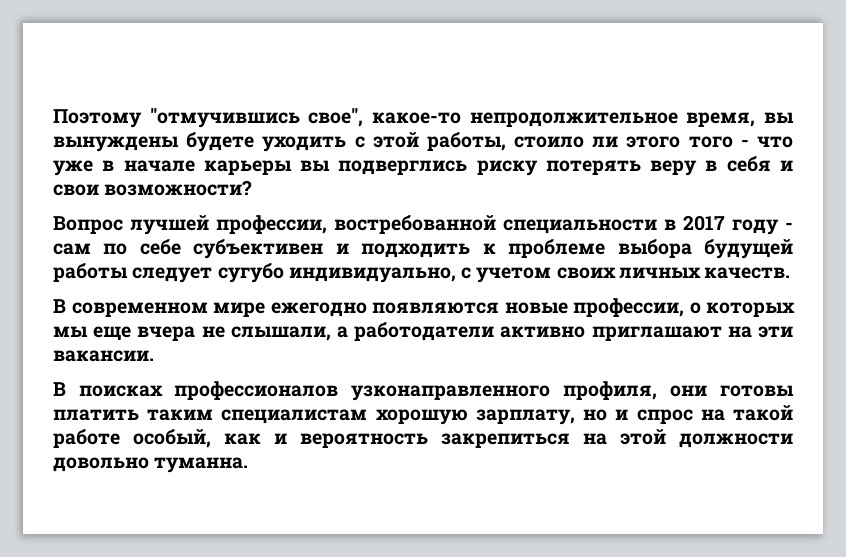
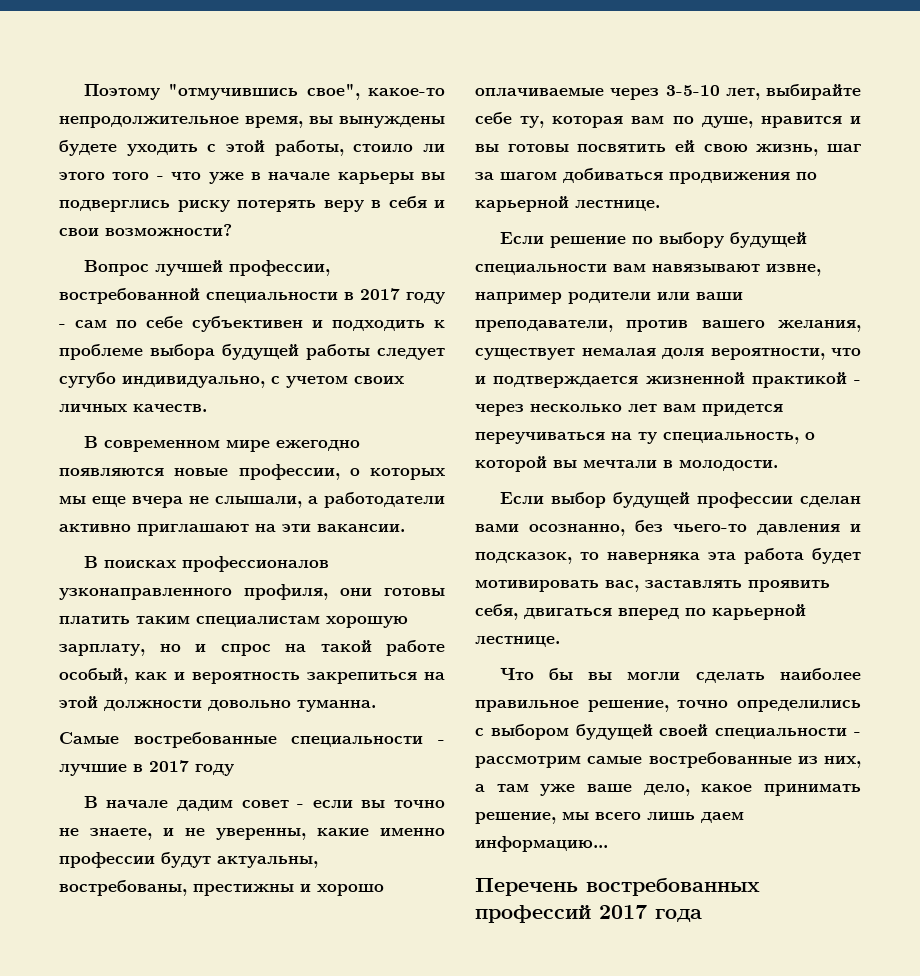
(249, 465) none -> [59,732,446,748] [59,760,234,776] [83,796,445,811] [59,828,445,840] [59,852,318,868] [59,880,384,896] [475,84,861,100] [475,112,861,128] [475,140,861,156] [475,168,817,184] [475,196,660,212] [499,232,807,248] [475,264,821,276] [475,292,743,304] [475,320,861,332] [475,348,861,360] [475,372,861,388] [475,404,783,416] [475,432,815,444] [475,456,778,472] [499,492,861,508] [475,520,861,536] [475,548,861,564] [475,580,830,592] [475,604,806,620] [475,636,560,647] [499,667,861,683] [475,700,861,712] [475,724,861,740] [475,752,861,768] [475,784,861,796] [475,812,744,824] [475,836,608,852] [475,878,760,896] [475,905,702,923] // Самые востребованные специальности - лучшие в 2017 году // В начале дадим совет - если вы точно не знаете, и не уверенны, какие именно профессии будут актуальны, востребованы, престижны и хорошо оплачиваемые через 3-5-10 лет, выбирайте себе ту, которая вам по душе, нравится и вы готовы посвятить ей свою жизнь, шаг за шагом добиваться продвижения по карьерной лестнице. // Если решение по выбору будущей специальности вам навязывают извне, например родители или ваши преподаватели, против вашего желания, существует немалая доля вероятности, что и подтверждается жизненной практикой - через несколько лет вам придется переучиваться на ту специальность, о которой вы мечтали в молодости. // Если выбор будущей профессии сделан вами осознанно, без чьего-то давления и подсказок, то наверняка эта работа будет мотивировать вас, заставлять проявить себя, двигаться вперед по карьерной лестнице. // Что бы вы могли сделать наиболее правильное решение, точно определились с выбором будущей своей специальности - рассмотрим самые востребованные из них, а там уже ваше дело, какое принимать решение, мы всего лишь даем информацию... // Перечень востребованных профессий 2017 года

